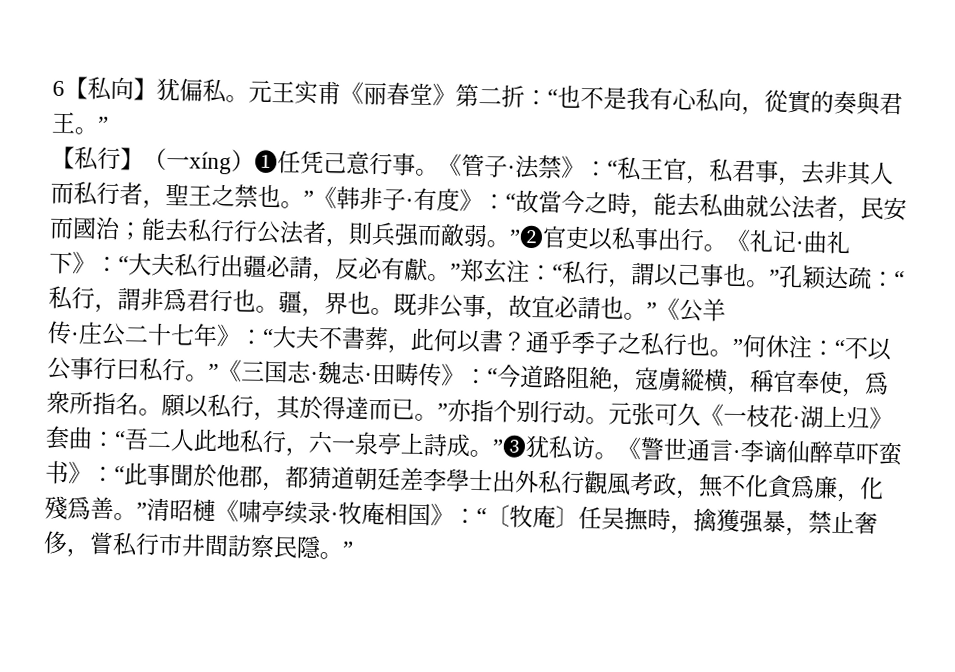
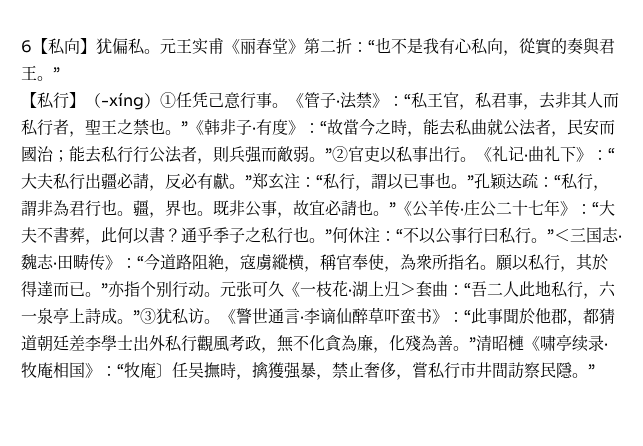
[166,149,278,175] 一xíng）❶ -> [101,92,176,110] -xíng）①
[509,224,544,249] ”❷ -> [325,146,348,162] ”②
[677,263,701,286] 己 -> [403,173,419,188] 已
[163,287,187,312] 爲 -> [53,200,69,216] 為
(726, 310) // -> (444, 208) none
[218,359,242,382] 《 -> [554,229,570,242] ＜
[864,371,889,395] 爲 -> [400,254,416,270] 為
[869,406,893,429] 》 -> [400,283,416,296] ＞
[492,434,527,458] ”❸ -> [133,308,156,324] ”③
[790,475,815,499] 爲 -> [341,335,357,351] 為
[67,496,91,520] 爲 -> [421,335,437,351] 為
[486,504,510,527] 〔 -> (124, 370) none

